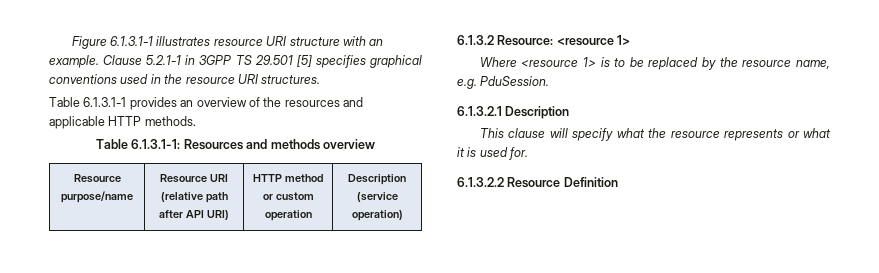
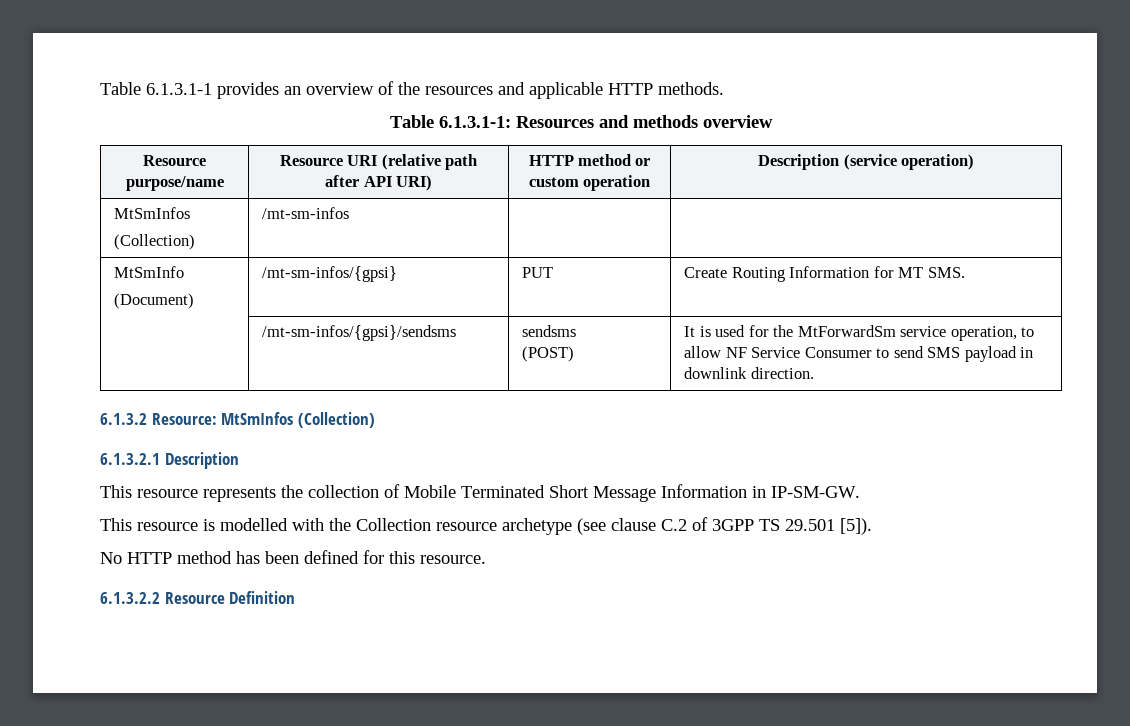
[71,36,384,49] [49,55,422,68] [49,74,321,84] Figure 6.1.3.1-1 illustrates resource URI structure with an example. Clause 5.2.1-1 in 3GPP TS 29.501 [5] specifies graphical conventions used in the resource URI structures. // -> (100, 88) none
[457,35,631,46] [479,57,830,70] [457,76,550,89] [457,106,570,119] [479,128,831,141] [457,147,529,160] // 6.1.3.2 Resource: <resource 1> // Where <resource 1> is to be replaced by the resource name, e.g. PduSession. // 6.1.3.2.1 Description // This clause will specify what the resource represents or what it is used for. -> [114,207,191,219] [114,234,196,250] [262,207,350,219] [114,266,185,278] [114,293,195,309] [262,266,398,282] [522,267,554,278] [684,266,965,282] [262,325,457,341] [522,325,577,337] [522,346,575,362] [684,325,1034,341] [684,346,1033,362] [684,367,814,379] [100,412,375,428] [100,452,239,469] [100,484,860,502] [100,517,872,535] [100,550,486,564] // MtSmInfos // (Collection) | /mt-sm-infos | | // MtSmInfo // (Document) | /mt-sm-infos/{gpsi} | PUT | Create Routing Information for MT SMS. // | /mt-sm-infos/{gpsi}/sendsms | sendsms // (POST) | It is used for the MtForwardSm service operation, to allow NF Service Consumer to send SMS payload in downlink direction. // 6.1.3.2 Resource: MtSmInfos (Collection) // 6.1.3.2.1 Description // This resource represents the collection of Mobile Terminated Short Message Information in IP-SM-GW. // This resource is modelled with the Collection resource archetype (see clause C.2 of 3GPP TS 29.501 [5]). // No HTTP method has been defined for this resource.

